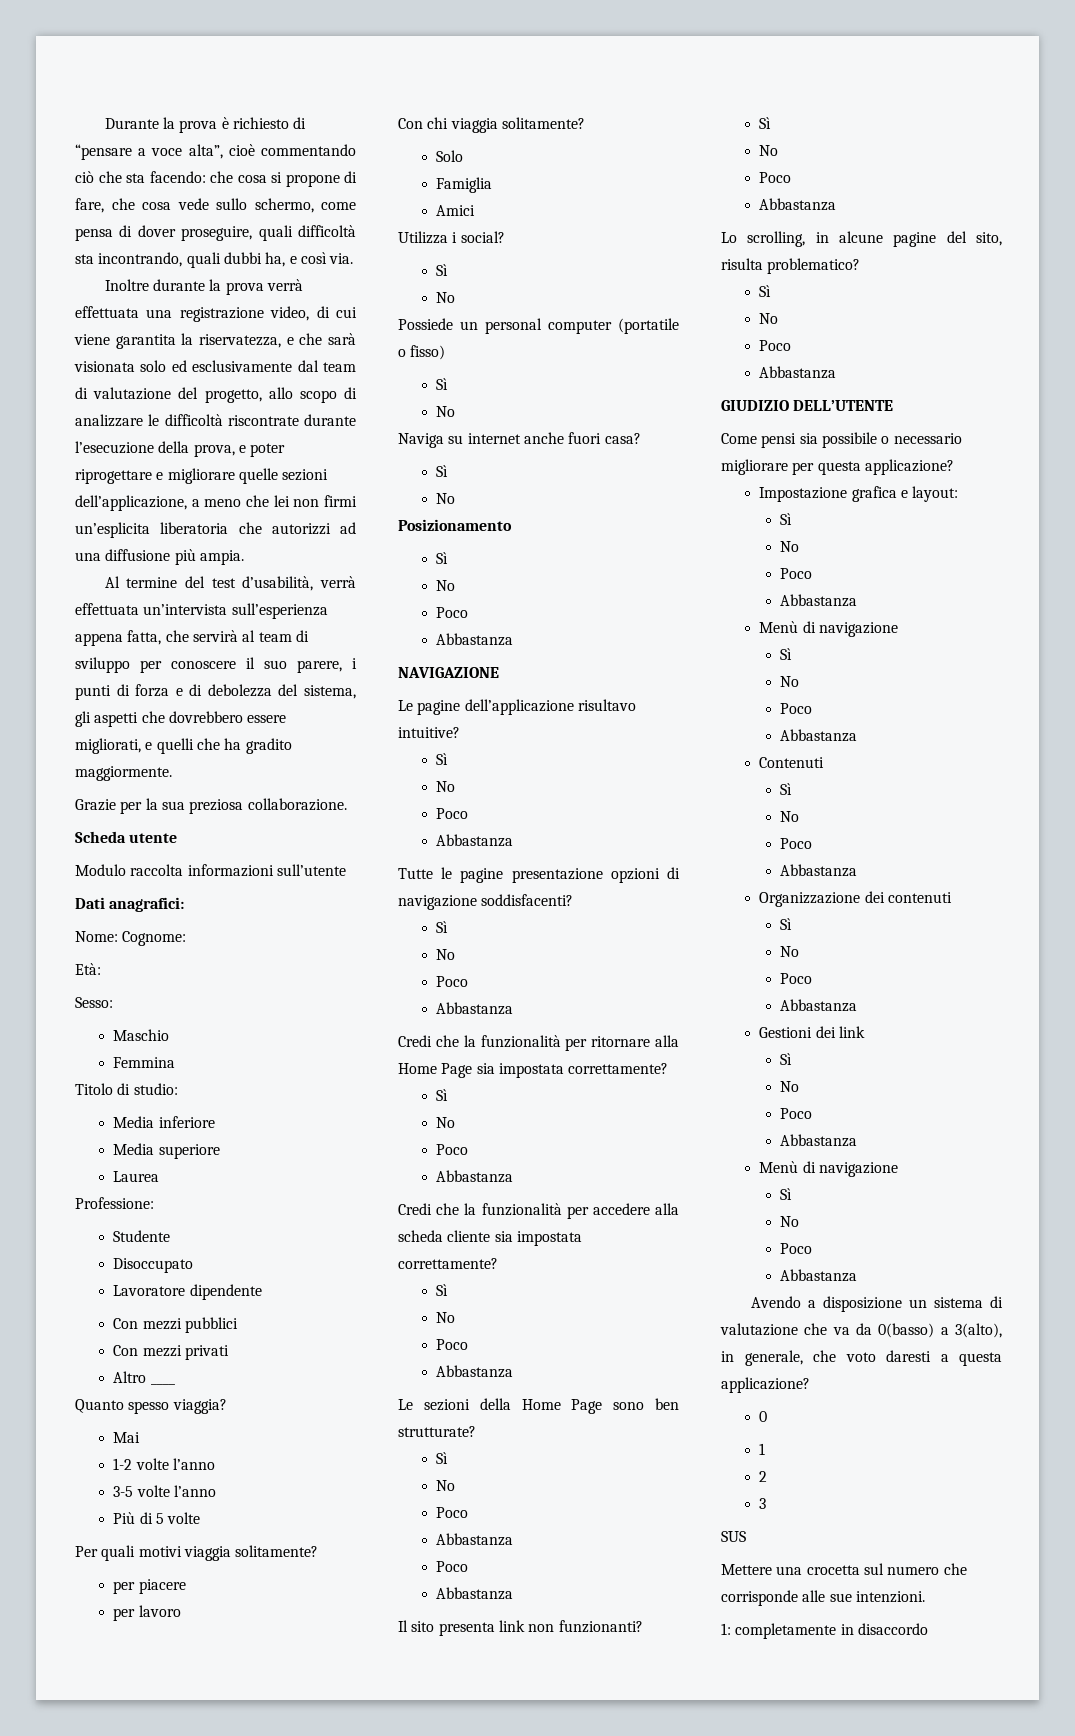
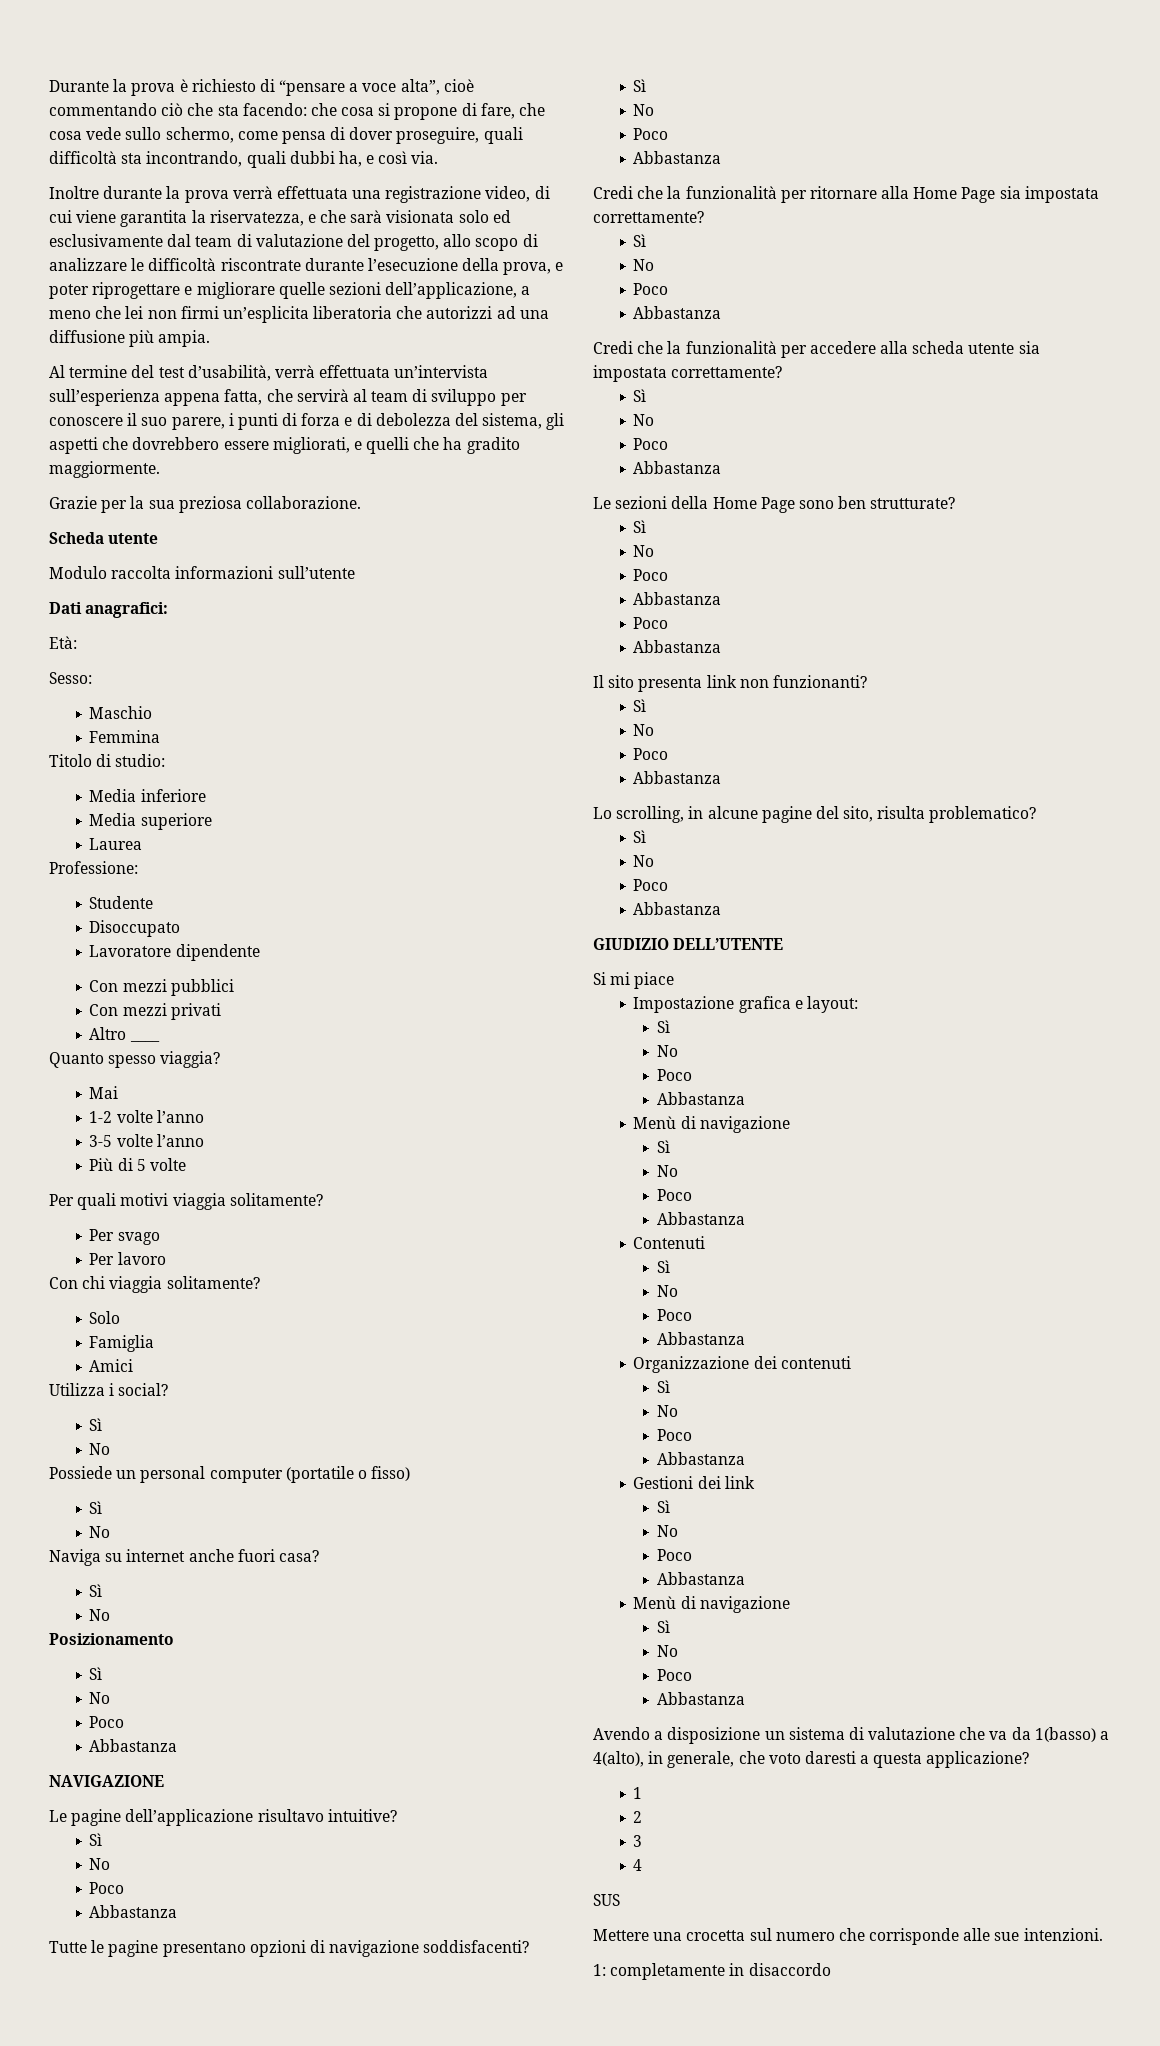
[75,931,187,946] // Nome: Cognome: -> (169, 610) none
[113,1579,186,1594] [113,1608,136,1621] per piacere // per -> [89,1229,160,1245] [89,1253,115,1265] Per svago // Per
[511,868,603,883] presentazione -> [162,1942,246,1957] presentano
[447,1230,491,1242] cliente -> [968,343,1015,354] utente
[721,432,962,448] [721,459,954,475] Come pensi sia possibile o necessario migliorare per questa applicazione? -> [593,972,675,989] Si mi piace
[878,1323,1002,1338] 0(basso) a 3(alto), -> [1034,1727,1110,1742] [593,1751,644,1767] 1(basso) a 4(alto),
[759,1411,768,1422] // 0 -> (1030, 1759) none
(767, 1503) none -> [633,1859,643,1871] // 4

